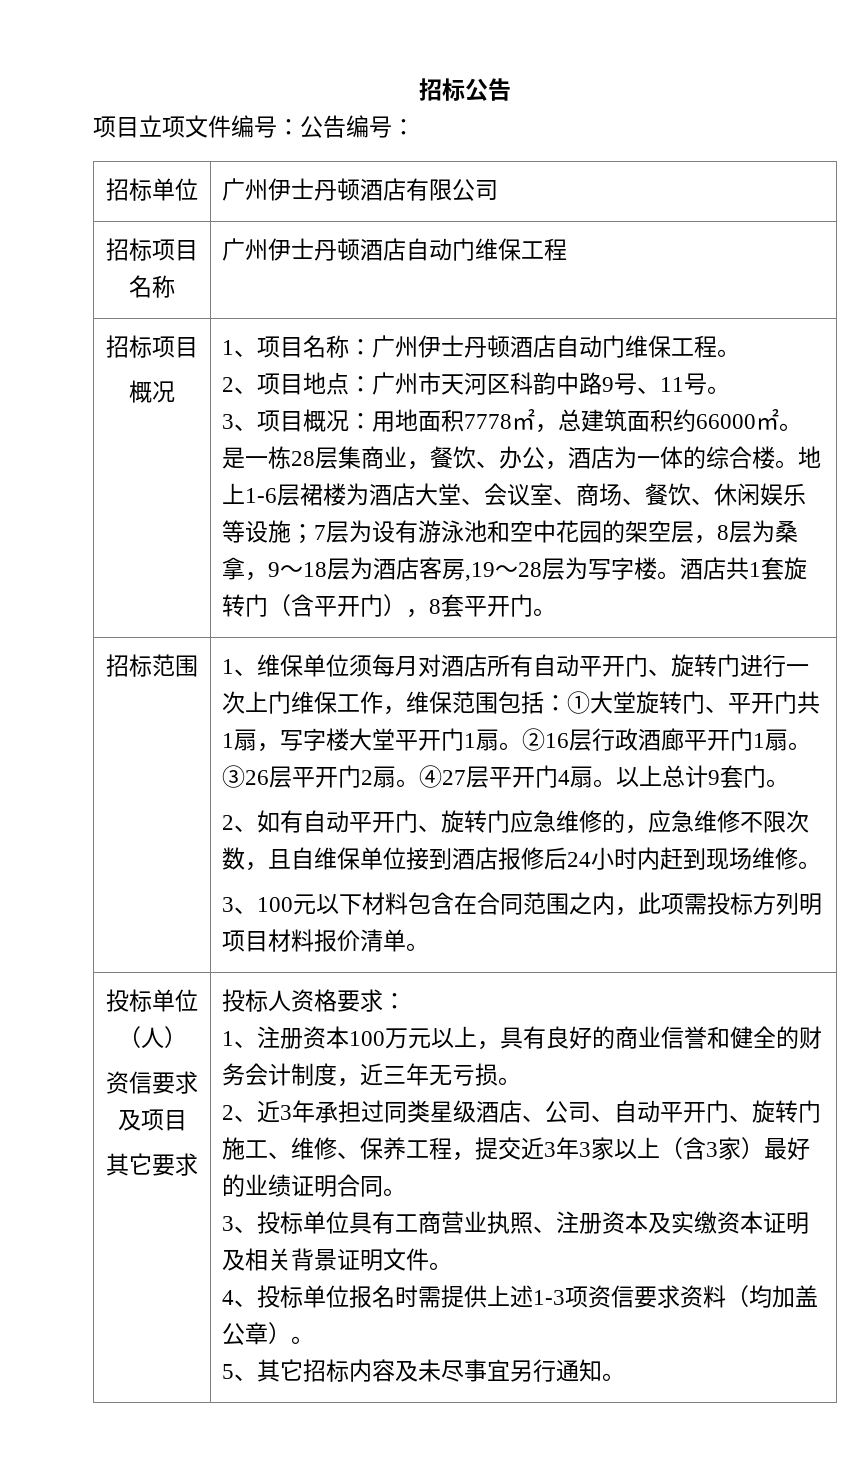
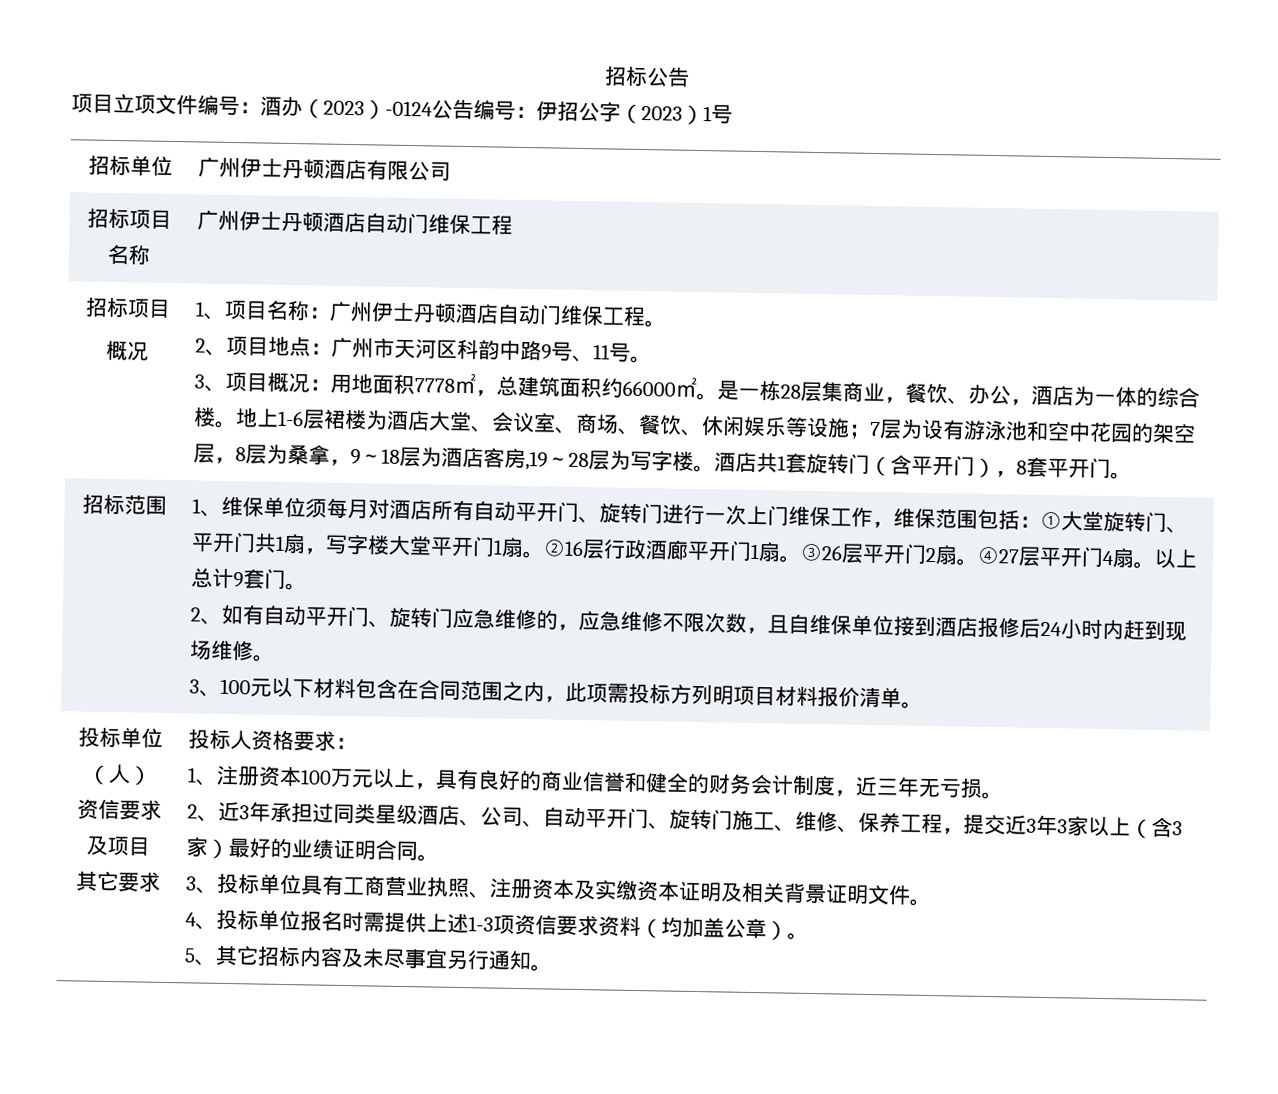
(300, 127) none -> [260,96,433,120] 酒办（2023）-0124
(415, 127) none -> [536,101,733,126] 伊招公字（2023）1号

